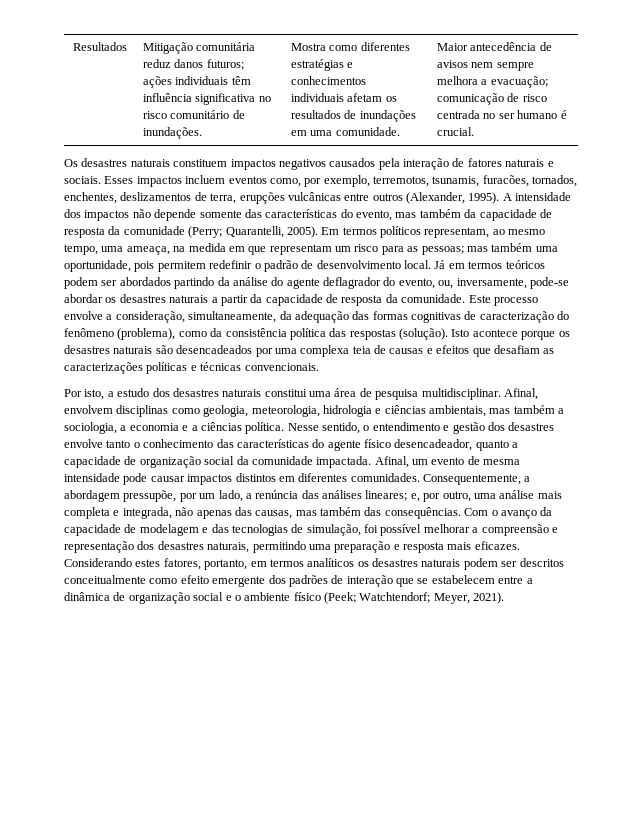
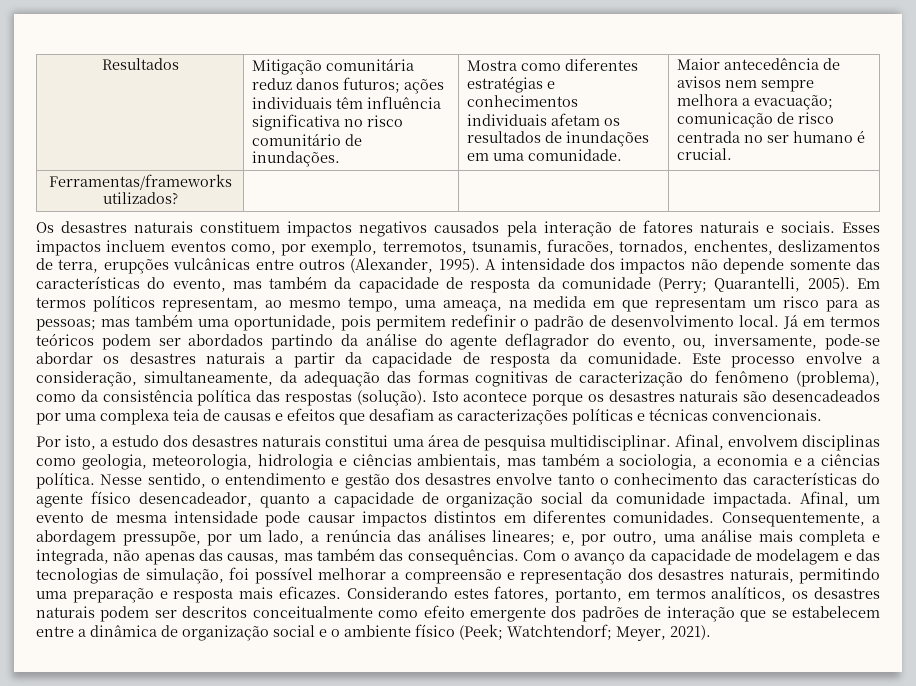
(475, 131) none -> [48,174,232,190] [102,192,178,204] // Ferramentas/frameworks utilizados? | | |
[307,558,355,567] analíticos -> [711,586,787,602] analíticos,

